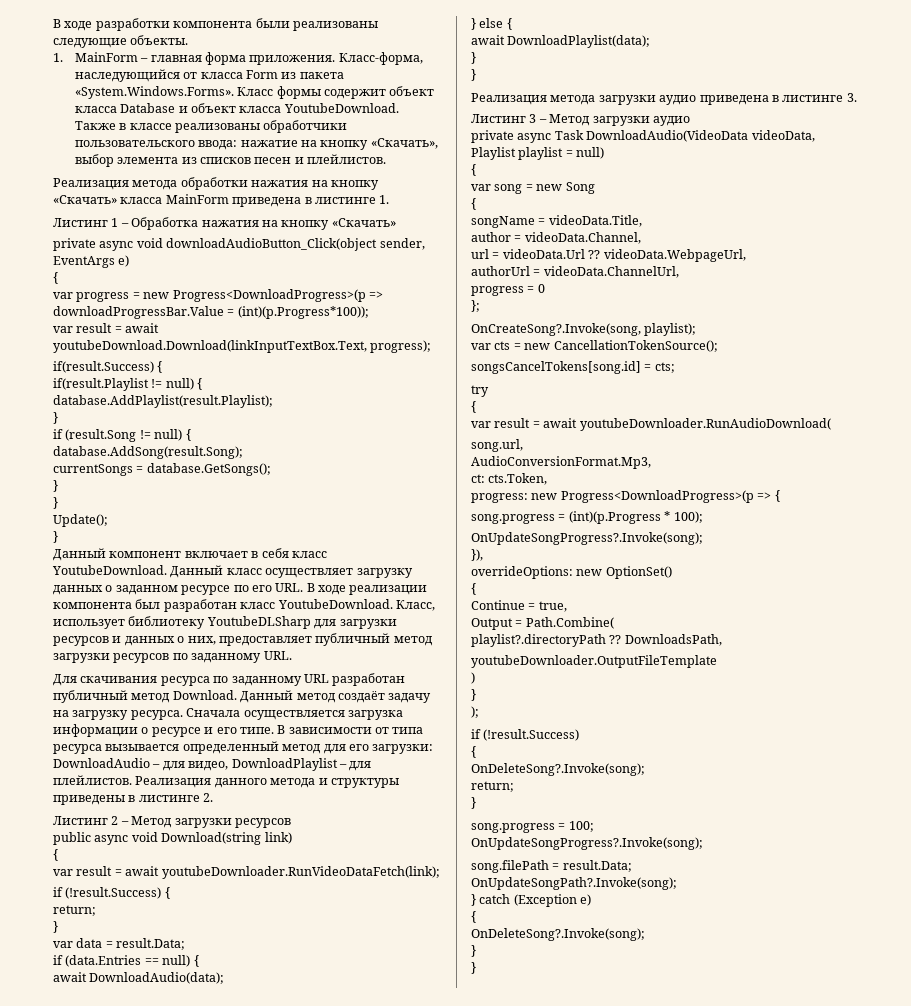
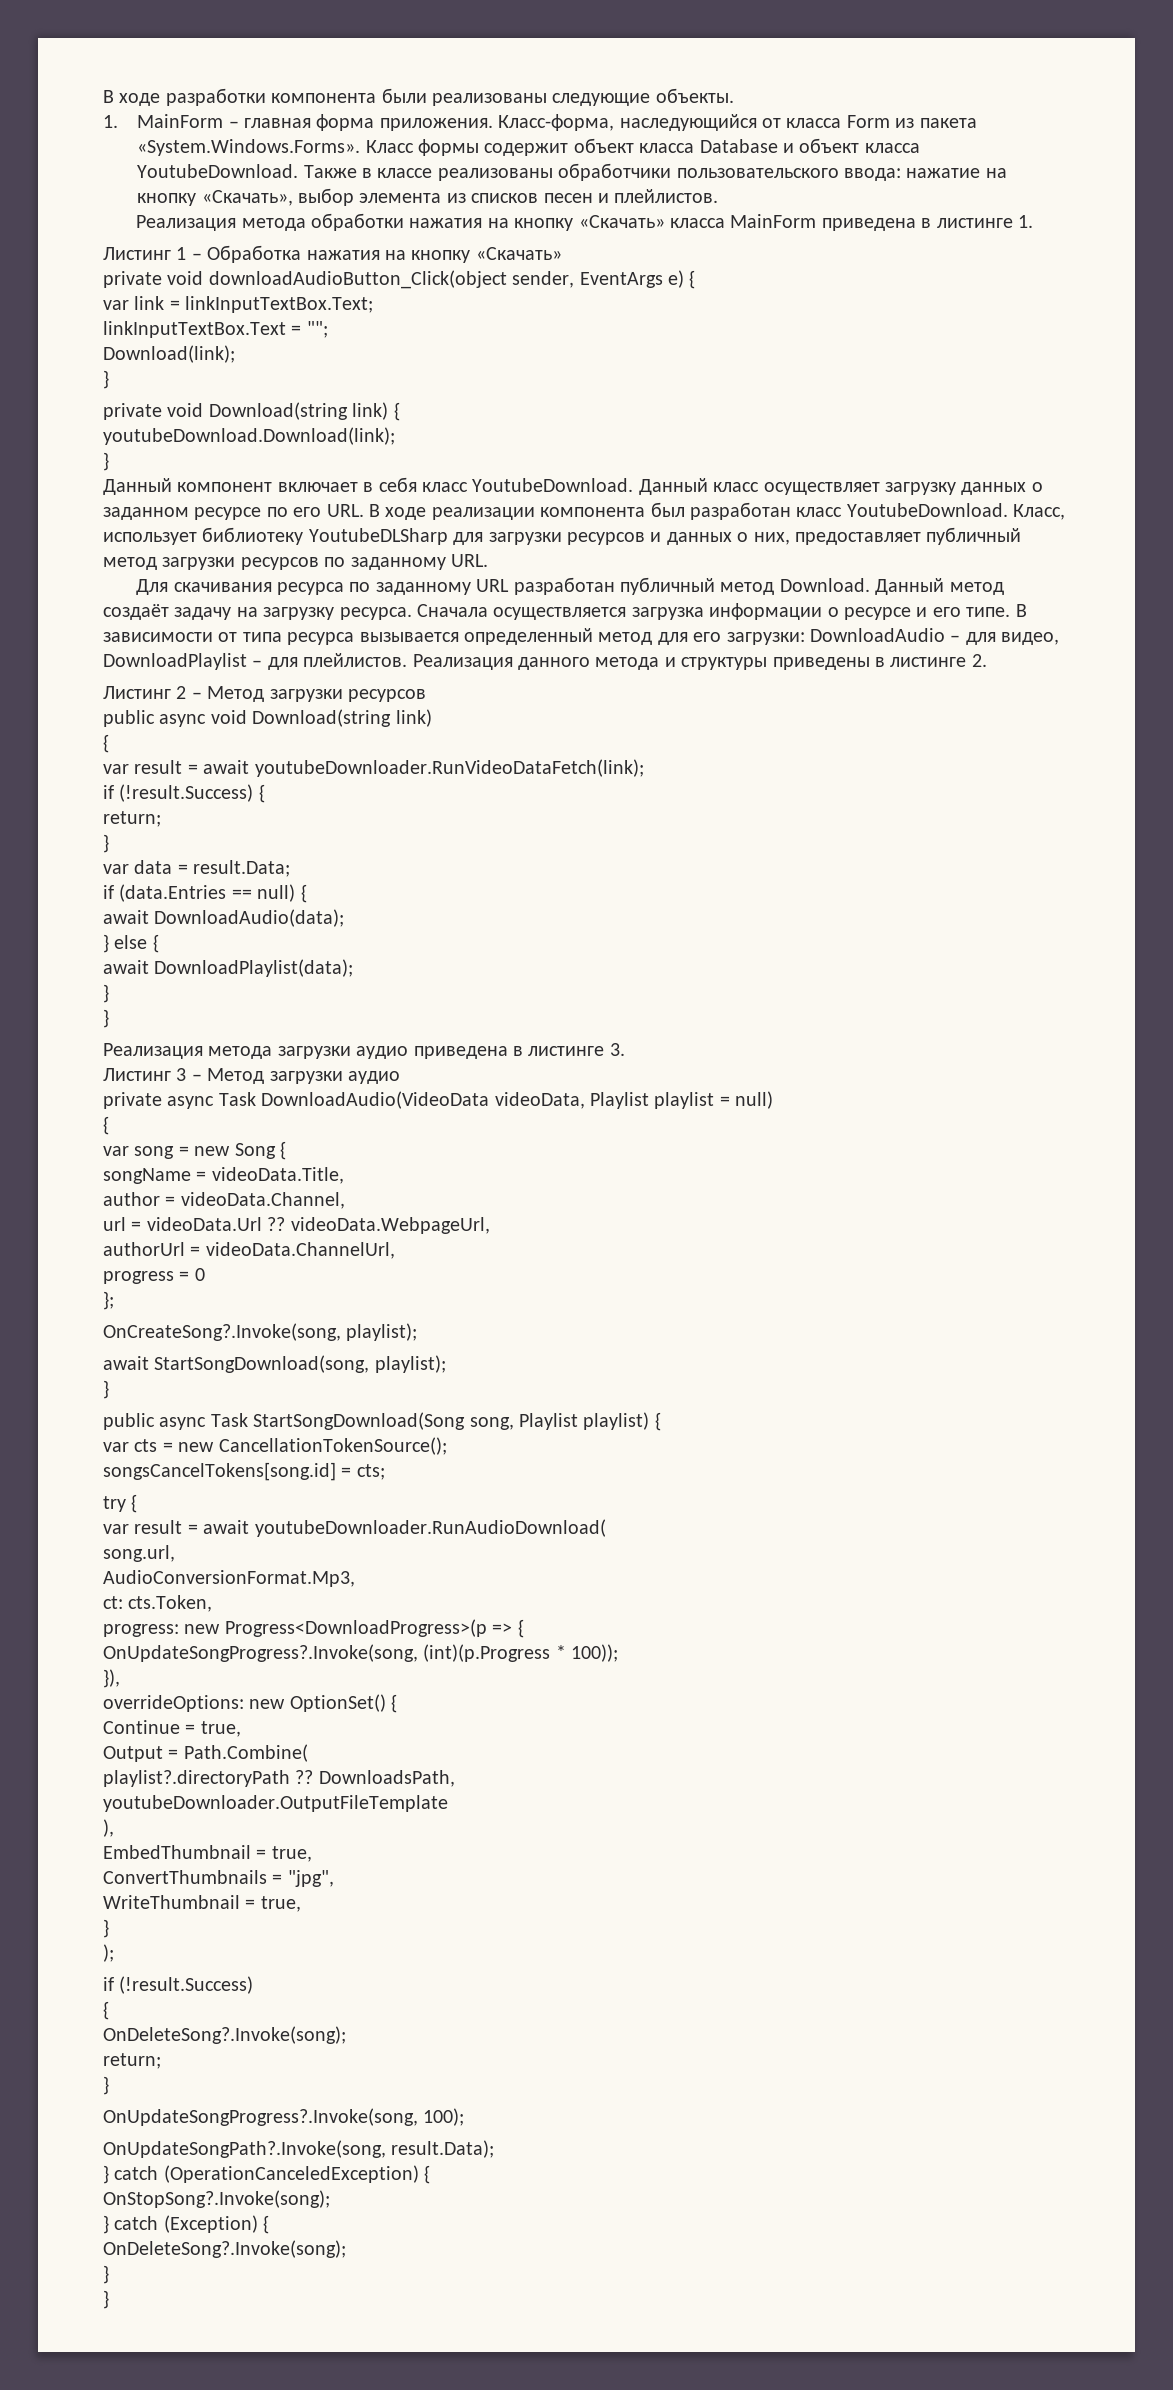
[99,241,134,251] async -> (162, 279) none
[53,272,58,284] [53,289,383,302] [53,306,369,319] [53,323,160,333] [53,340,432,353] [53,361,163,373] [53,378,203,391] [53,395,273,408] [53,412,58,424] [53,429,191,442] [53,446,243,459] [53,463,271,476] [53,480,58,492] [53,497,58,509] [53,514,108,527] // { // var progress = new Progress<DownloadProgress>(p => downloadProgressBar.Value = (int)(p.Progress*100)); // var result = await youtubeDownload.Download(linkInputTextBox.Text, progress); // if(result.Success) { // if(result.Playlist != null) { // database.AddPlaylist(result.Playlist); // } // if (result.Song != null) { // database.AddSong(result.Song); // currentSongs = database.GetSongs(); // } // } // Update(); -> [689,270,696,289] [103,296,374,313] [103,321,328,338] [103,345,235,363] [103,370,109,389] [103,402,400,421] [103,427,395,445] { // var link = linkInputTextBox.Text; // linkInputTextBox.Text = ""; // Download(link); // } // private void Download(string link) { // youtubeDownload.Download(link);
(595, 188) // -> (276, 1151) none
(697, 329) none -> [103,1355,446,1373] [103,1380,109,1399] [103,1412,661,1431] // await StartSongDownload(song, playlist); // } // public async Task StartSongDownload(Song song, Playlist playlist) {
(489, 391) // -> (126, 1504) none
[471,511,703,524] [471,532,703,545] song.progress = (int)(p.Progress * 100); // OnUpdateSongProgress?.Invoke(song); -> [103,1644,619,1662] OnUpdateSongProgress?.Invoke(song, (int)(p.Progress * 100));
(672, 572) // -> (386, 1703) none
[471,672,475,684] ) -> [103,1819,114,1837] [103,1845,312,1862] [103,1870,334,1887] [103,1895,301,1912] ), // EmbedThumbnail = true, // ConvertThumbnails = "jpg", // WriteThumbnail = true,
[471,821,594,833] [471,837,703,850] [471,860,632,873] [471,877,677,890] [471,894,592,907] song.progress = 100; // OnUpdateSongProgress?.Invoke(song); // song.filePath = result.Data; // OnUpdateSongPath?.Invoke(song); // } catch (Exception e) // -> [103,2108,465,2126] [103,2140,495,2158] [103,2165,431,2184] [103,2190,330,2208] [103,2215,258,2234] OnUpdateSongProgress?.Invoke(song, 100); // OnUpdateSongPath?.Invoke(song, result.Data); // } catch (OperationCanceledException) { // OnStopSong?.Invoke(song); // } catch (Exception)

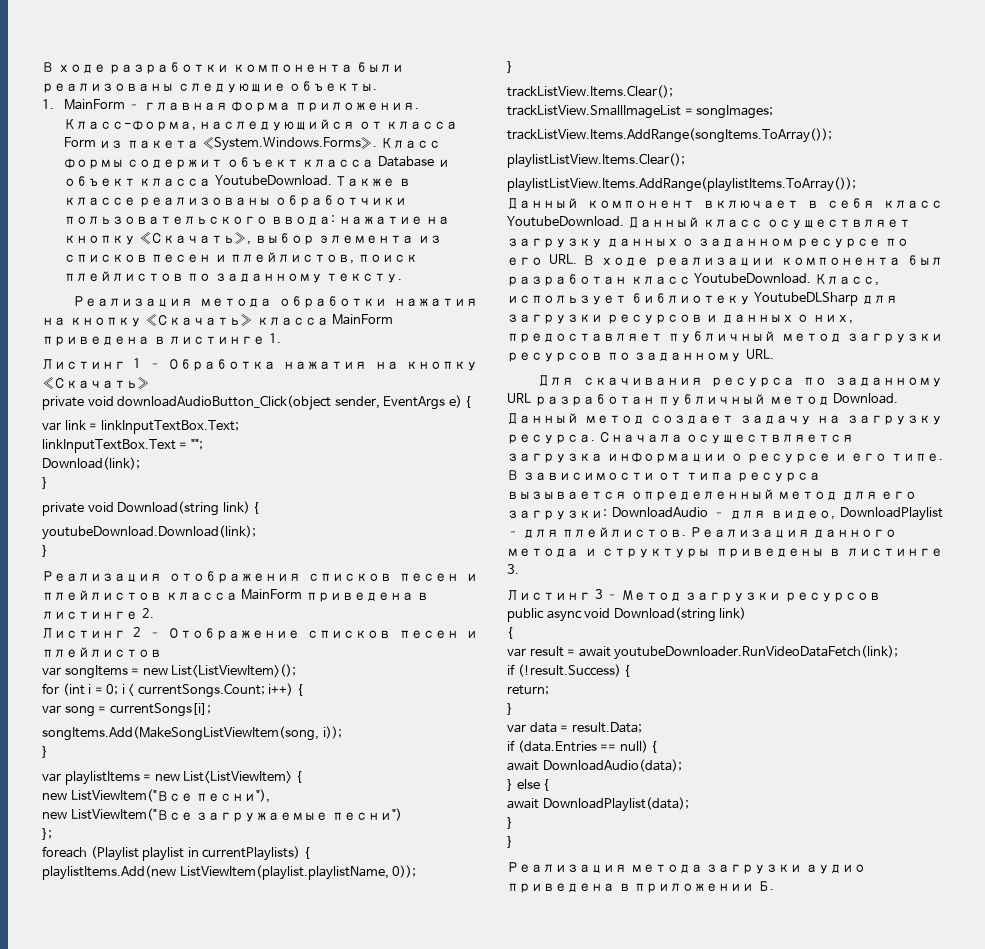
[614,189,719,203] плейлистов. -> [230,252,418,264] [63,271,403,283] плейлистов, поиск плейлистов по заданному тексту.
(109, 461) none -> [42,571,478,583] [42,589,430,602] [42,608,154,620] [42,627,478,640] [42,647,162,658] [42,664,297,679] [42,683,303,698] [42,703,211,717] [42,726,342,741] [42,746,48,758] [42,771,302,785] [42,789,271,803] [42,808,402,822] [42,828,52,840] [42,846,310,861] [42,865,417,880] [507,61,513,73] [507,85,673,98] [507,105,774,119] [507,128,832,143] [507,153,685,168] [507,177,856,192] // Реализация отображения списков песен и плейлистов класса MainForm приведена в листинге 2. // Листинг 2 – Отображение списков песен и плейлистов // var songItems = new List<ListViewItem>(); // for (int i = 0; i < currentSongs.Count; i++) { // var song = currentSongs[i]; // songItems.Add(MakeSongListViewItem(song, i)); // } // var playlistItems = new List<ListViewItem> { // new ListViewItem("Все песни"), // new ListViewItem("Все загружаемые песни") // }; // foreach (Playlist playlist in currentPlaylists) { // playlistItems.Add(new ListViewItem(playlist.playlistName, 0)); // } // trackListView.Items.Clear(); // trackListView.SmallImageList = songImages; // trackListView.Items.AddRange(songItems.ToArray()); // playlistListView.Items.Clear(); // playlistListView.Items.AddRange(playlistItems.ToArray());
[103,604,169,620] создаёт -> [650,415,735,424] создает
[971,654,987,667] [103,686,187,699] 2. // Листинг 2 -> [507,564,519,574] [507,589,603,601] 3. // Листинг 3
[528,1043,625,1056] [103,1068,400,1084] [103,1091,774,1109] [103,1116,109,1135] [103,1141,286,1160] [103,1167,344,1184] [103,1192,345,1209] [103,1217,490,1234] [103,1242,395,1259] [103,1268,205,1284] [103,1291,114,1310] [103,1323,418,1341] [103,1355,446,1373] [103,1380,109,1399] [103,1412,661,1431] [103,1437,447,1455] [103,1462,385,1481] [103,1494,138,1513] [103,1519,606,1537] [103,1545,175,1562] [103,1570,355,1587] [103,1595,213,1612] [103,1619,524,1638] [103,1644,619,1662] [103,1669,120,1688] [103,1694,398,1713] [103,1720,241,1737] [103,1744,308,1762] [103,1770,455,1787] [103,1795,448,1812] [103,1819,114,1837] [103,1845,312,1862] [103,1870,334,1887] [103,1895,301,1912] [103,1919,109,1938] [103,1944,114,1962] [103,1976,254,1994] [103,2001,109,2020] [103,2026,346,2044] [103,2053,161,2069] [103,2076,109,2095] [103,2108,465,2126] [103,2140,495,2158] [103,2165,431,2184] [103,2190,330,2208] [103,2215,270,2234] [103,2240,346,2258] [103,2265,109,2284] [103,2290,109,2309] листинге 3. // Листинг 3 – Метод загрузки аудио // private async Task DownloadAudio(VideoData videoData, Playlist playlist = null) // { // var song = new Song { // songName = videoData.Title, // author = videoData.Channel, // url = videoData.Url ?? videoData.WebpageUrl, // authorUrl = videoData.ChannelUrl, // progress = 0 // }; // OnCreateSong?.Invoke(song, playlist); // await StartSongDownload(song, playlist); // } // public async Task StartSongDownload(Song song, Playlist playlist) { // var cts = new CancellationTokenSource(); // songsCancelTokens[song.id] = cts; // try { // var result = await youtubeDownloader.RunAudioDownload( // song.url, // AudioConversionFormat.Mp3, // ct: cts.Token, // progress: new Progress<DownloadProgress>(p => { // OnUpdateSongProgress?.Invoke(song, (int)(p.Progress * 100)); // }), // overrideOptions: new OptionSet() { // Continue = true, // Output = Path.Combine( // playlist?.directoryPath ?? DownloadsPath, // youtubeDownloader.OutputFileTemplate // ), // EmbedThumbnail = true, // ConvertThumbnails = "jpg", // WriteThumbnail = true, // } // ); // if (!result.Success) // { // OnDeleteSong?.Invoke(song); // return; // } // OnUpdateSongProgress?.Invoke(song, 100); // OnUpdateSongPath?.Invoke(song, result.Data); // } catch (OperationCanceledException) { // OnStopSong?.Invoke(song); // } catch (Exception) { // OnDeleteSong?.Invoke(song); // } // } -> [634,881,774,893] приложении Б.

